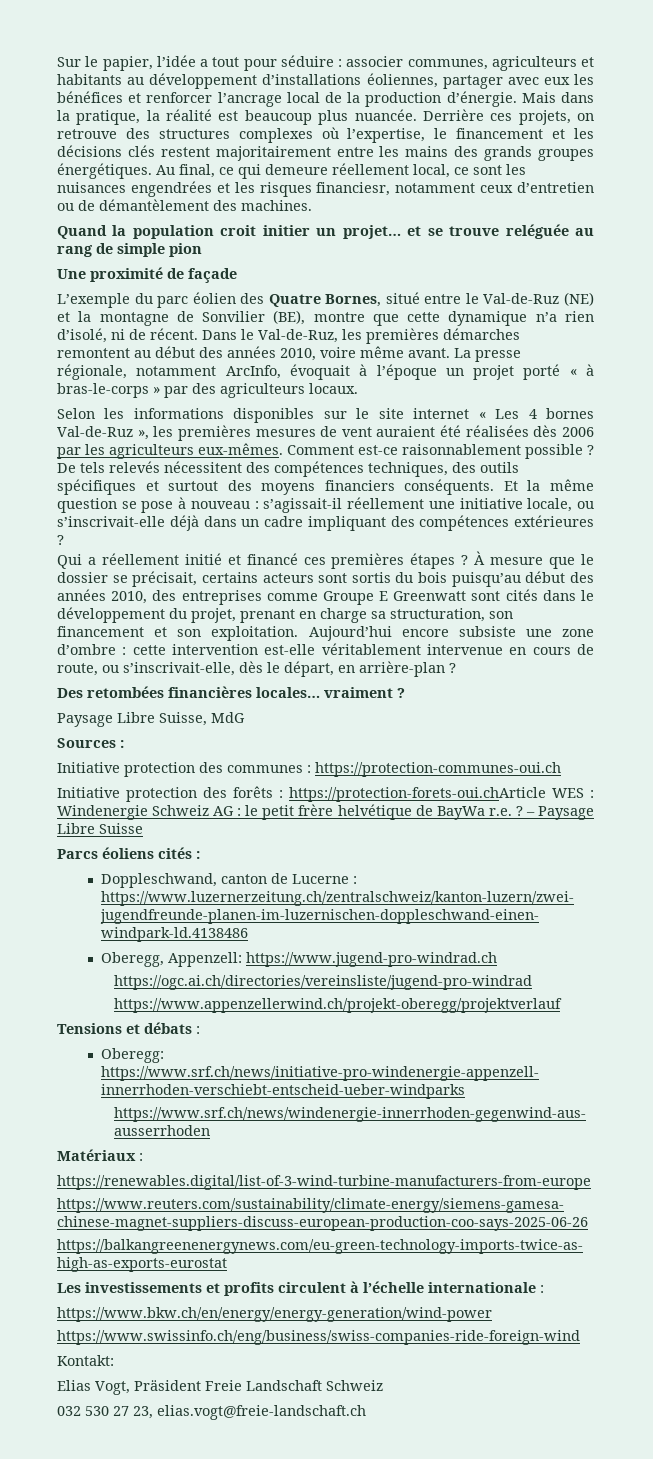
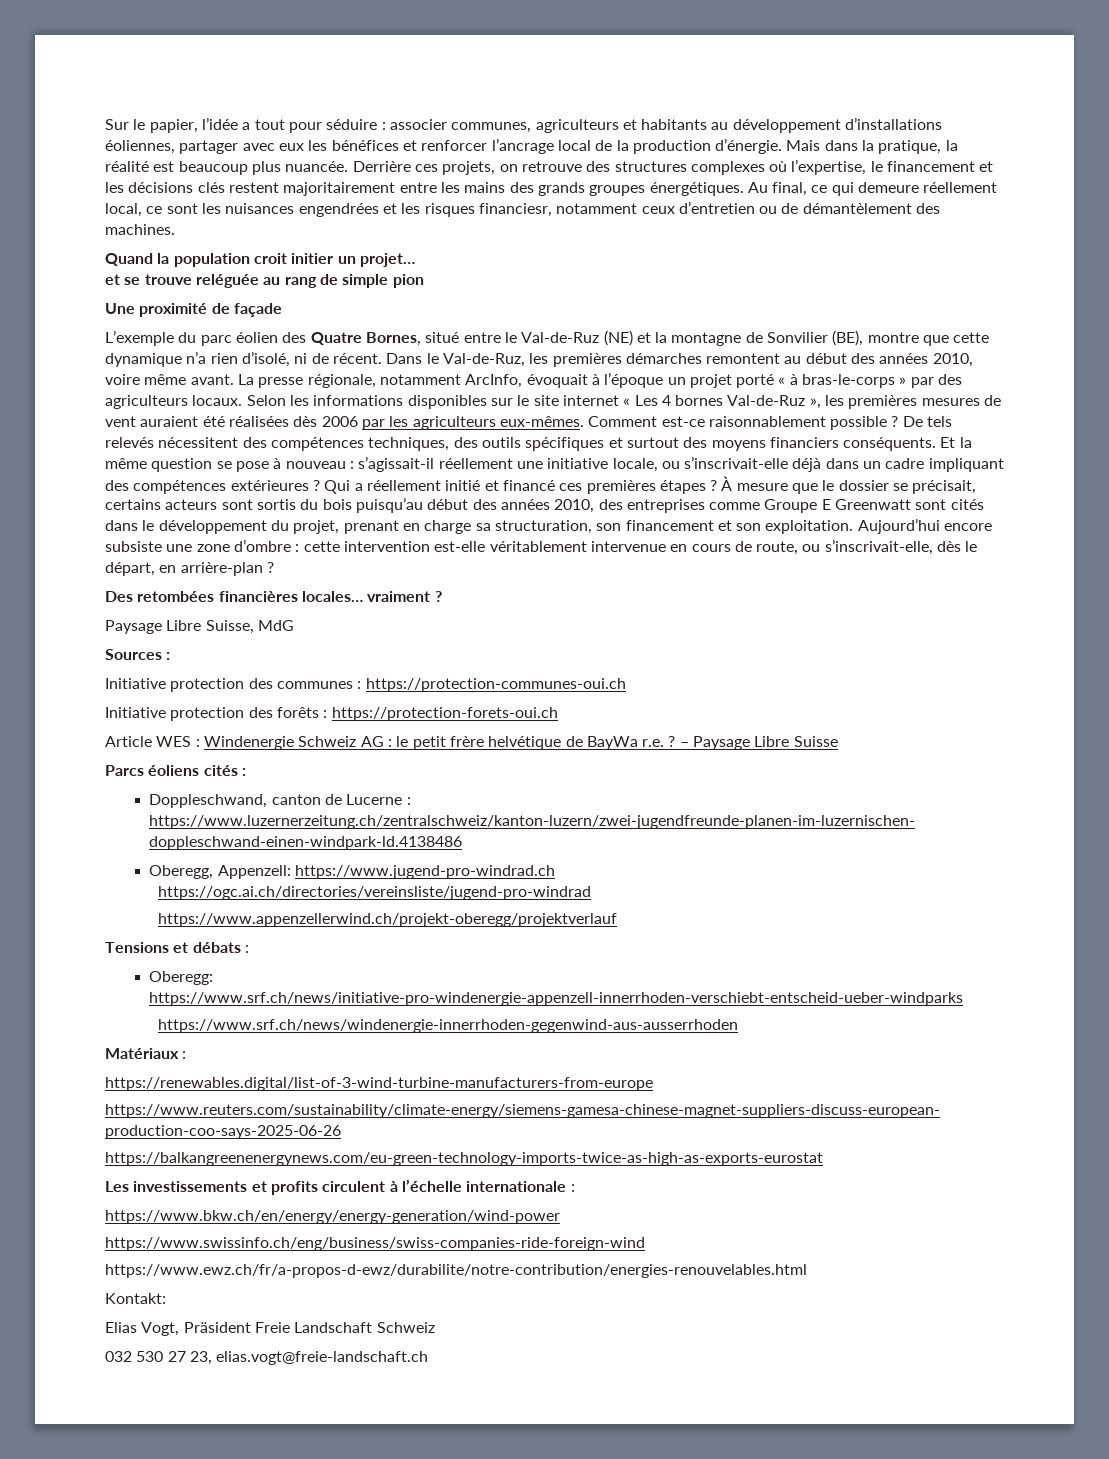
(401, 232) none -> (415, 260) //
(358, 388) // -> (243, 400) none
(64, 540) // -> (320, 485) none
[289,787,546,802] https://protection-forets-oui.chArticle -> [331,707,558,721] [105,736,152,747] https://protection-forets-oui.ch // Article
(580, 1337) none -> [105,1264,807,1278] // https://www.ewz.ch/fr/a-propos-d-ewz/durabilite/notre-contribution/energies-renouvelables.html

